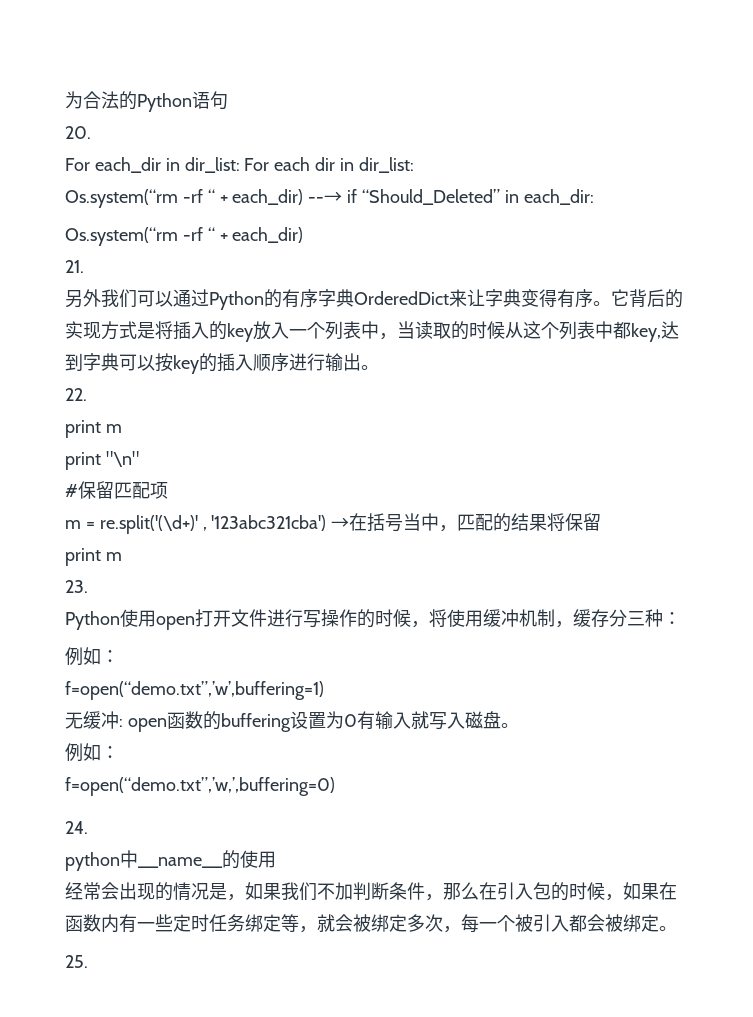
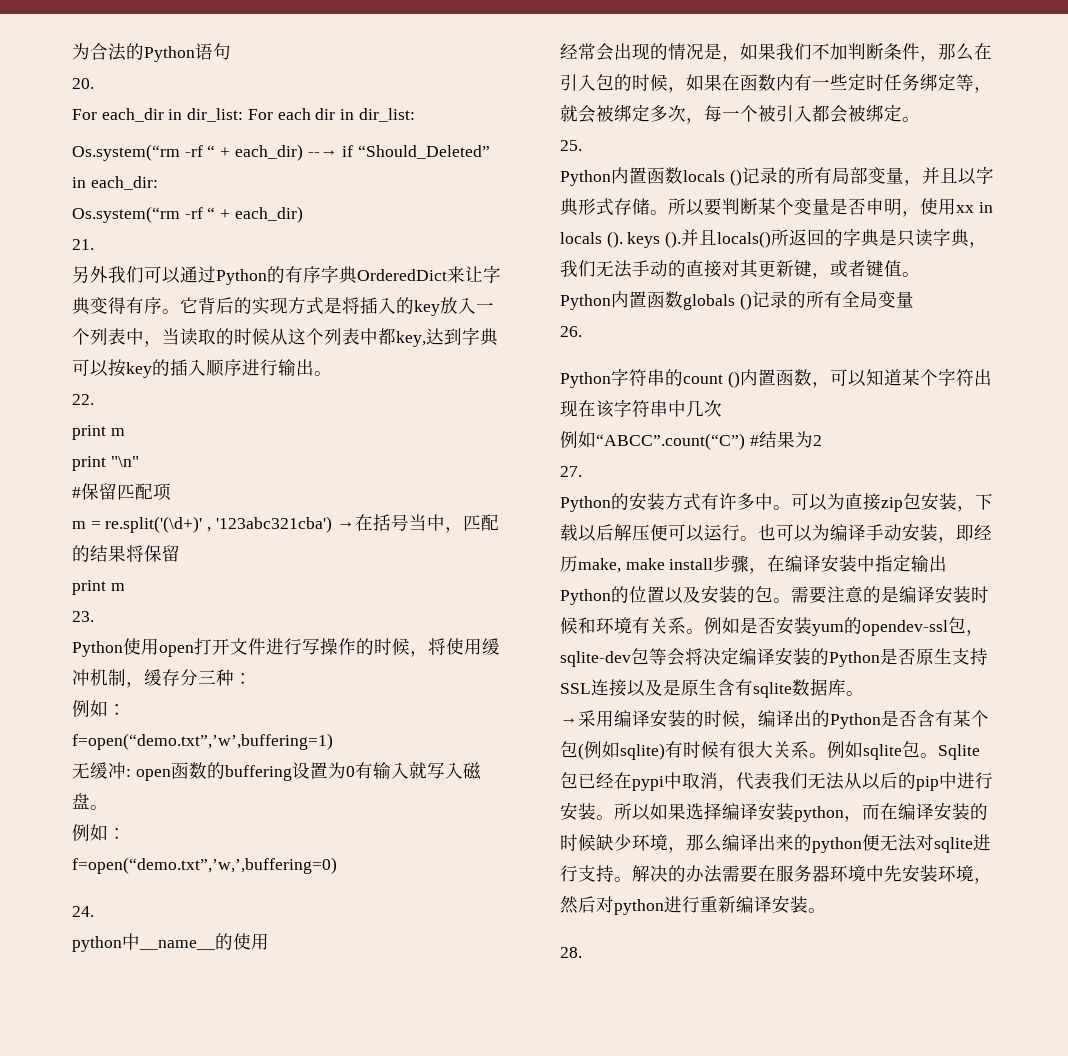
(88, 961) none -> [560,166,994,186] [560,198,993,217] [560,228,988,248] [560,259,920,279] [560,291,914,310] [560,326,582,337] [560,368,992,388] [560,399,722,418] [560,431,822,450] [560,466,582,477] [560,492,993,512] [560,523,992,543] [560,554,948,574] [560,585,989,605] [560,616,984,636] [560,647,988,667] [560,678,864,698] [560,709,989,729] [560,741,980,760] [560,772,993,791] [560,802,988,822] [560,834,991,853] [560,864,992,884] [560,895,826,915] [560,947,582,958] // Python内置函数locals ()记录的所有局部变量，并且以字典形式存储。所以要判断某个变量是否申明，使用xx in locals (). keys ().并且locals()所返回的字典是只读字典，我们无法手动的直接对其更新键，或者键值。 // Python内置函数globals ()记录的所有全局变量 // 26. // Python字符串的count ()内置函数，可以知道某个字符出现在该字符串中几次 // 例如“ABCC”.count(“C”) #结果为2 // 27. // Python的安装方式有许多中。可以为直接zip包安装，下载以后解压便可以运行。也可以为编译手动安装，即经历make, make install步骤，在编译安装中指定输出Python的位置以及安装的包。需要注意的是编译安装时候和环境有关系。例如是否安装yum的opendev-ssl包，sqlite-dev包等会将决定编译安装的Python是否原生支持SSL连接以及是原生含有sqlite数据库。 // →采用编译安装的时候，编译出的Python是否含有某个包(例如sqlite)有时候有很大关系。例如sqlite包。Sqlite包已经在pypi中取消，代表我们无法从以后的pip中进行安装。所以如果选择编译安装python，而在编译安装的时候缺少环境，那么编译出来的python便无法对sqlite进行支持。解决的办法需要在服务器环境中先安装环境，然后对python进行重新编译安装。 // 28.

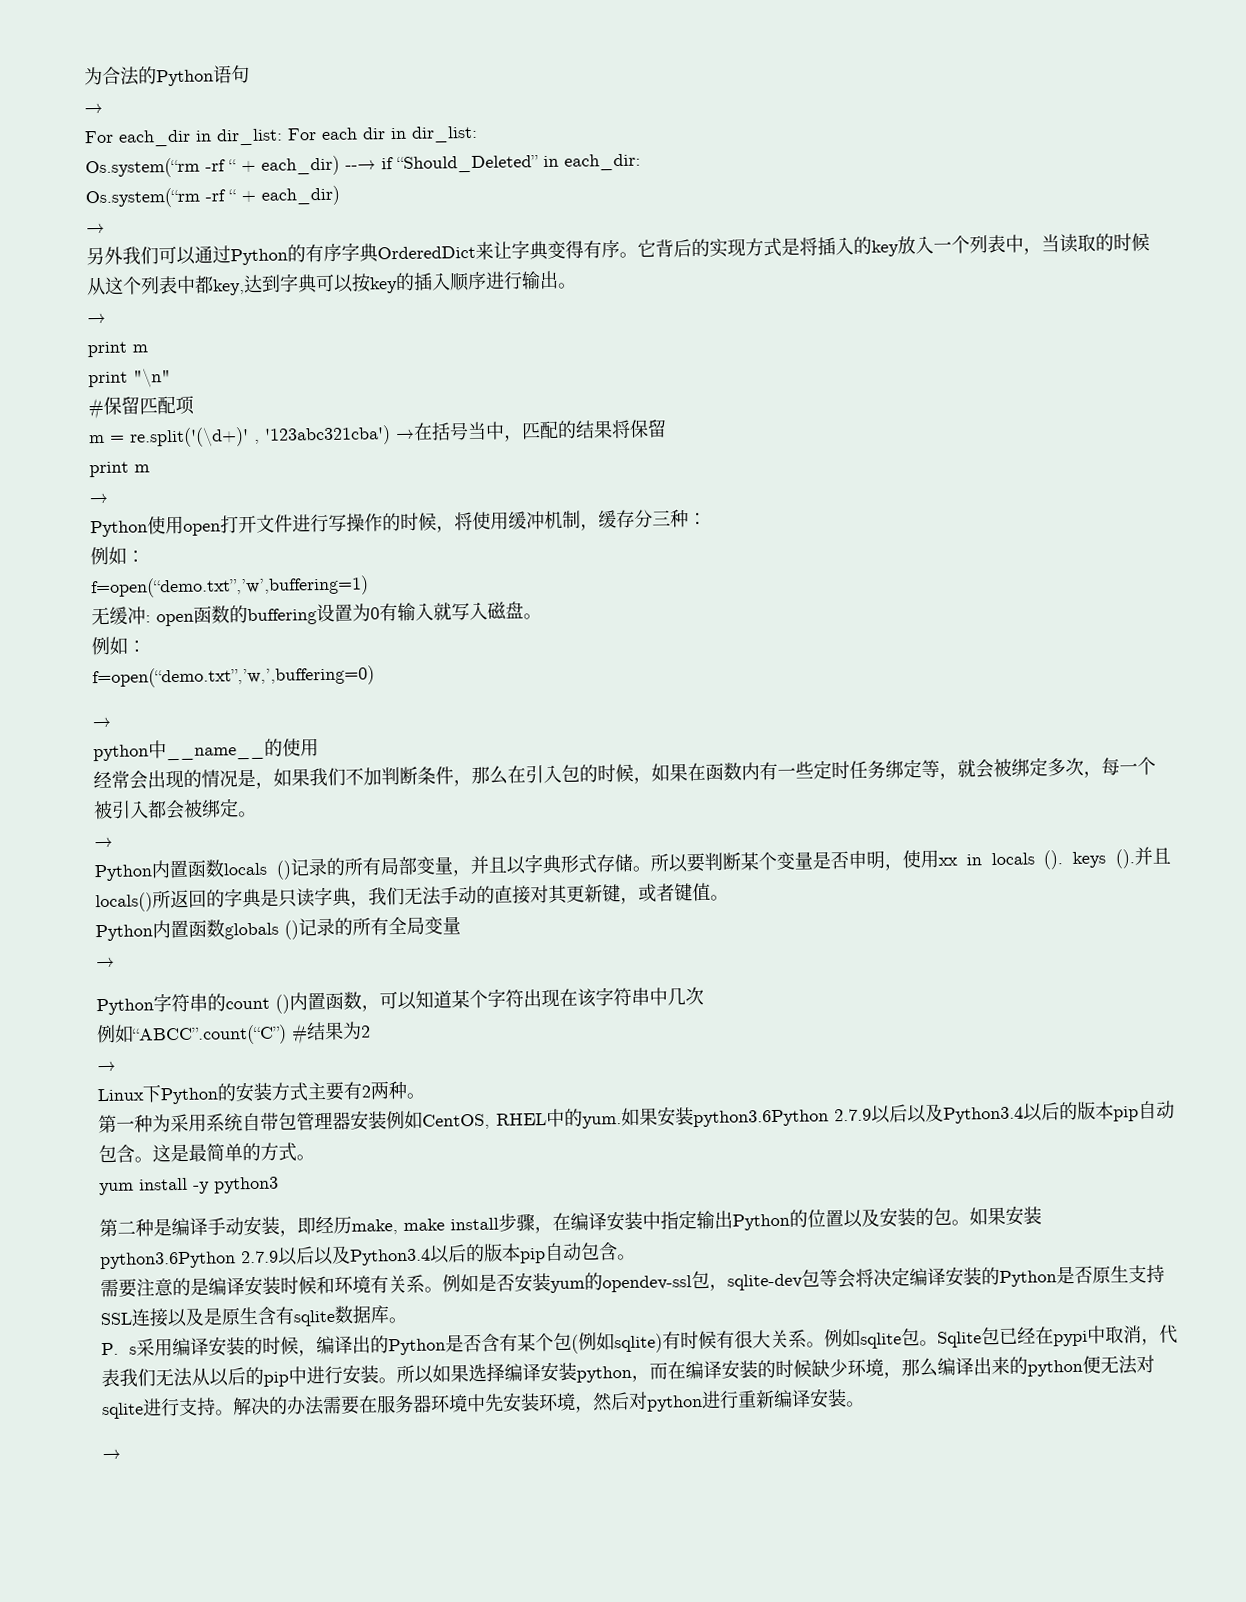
[72,78,94,89] 20. -> [84,102,103,114] →
[72,239,94,250] 21. -> [86,222,105,234] →
[72,394,94,405] 22. -> [87,312,106,324] →
[72,611,94,622] 23. -> [89,492,108,504] →
[72,906,94,917] 24. -> [92,716,111,728] →
[560,140,582,151] 25. -> [94,836,113,848] →
[560,326,582,337] 26. -> [96,956,115,968] →
[560,466,582,477] 27. // -> [97,1060,116,1072] [97,1084,162,1103] → // Linux下
[701,492,993,512] [560,524,830,542] 有许多中。可以为直接zip包安装，下载以后解压便可以运行。也可以为 -> [307,1080,425,1102] [98,1100,1175,1134] [98,1142,315,1164] [99,1176,279,1196] [99,1218,172,1238] 主要有2两种。 // 第一种为采用系统自带包管理器安装例如CentOS, RHEL中的yum.如果安装python3.6Python 2.7.9以后以及Python3.4以后的版本pip自动包含。这是最简单的方式。 // yum install -y python3 // 第二种是
(791, 600) none -> [969,1205,1042,1226] [100,1242,636,1270] 如果安装python3.6Python 2.7.9以后以及Python3.4以后的版本pip自动包含。 //
[560,718,578,725] → -> [101,1342,137,1356] P. s
[560,947,582,958] 28. -> [102,1448,121,1460] →

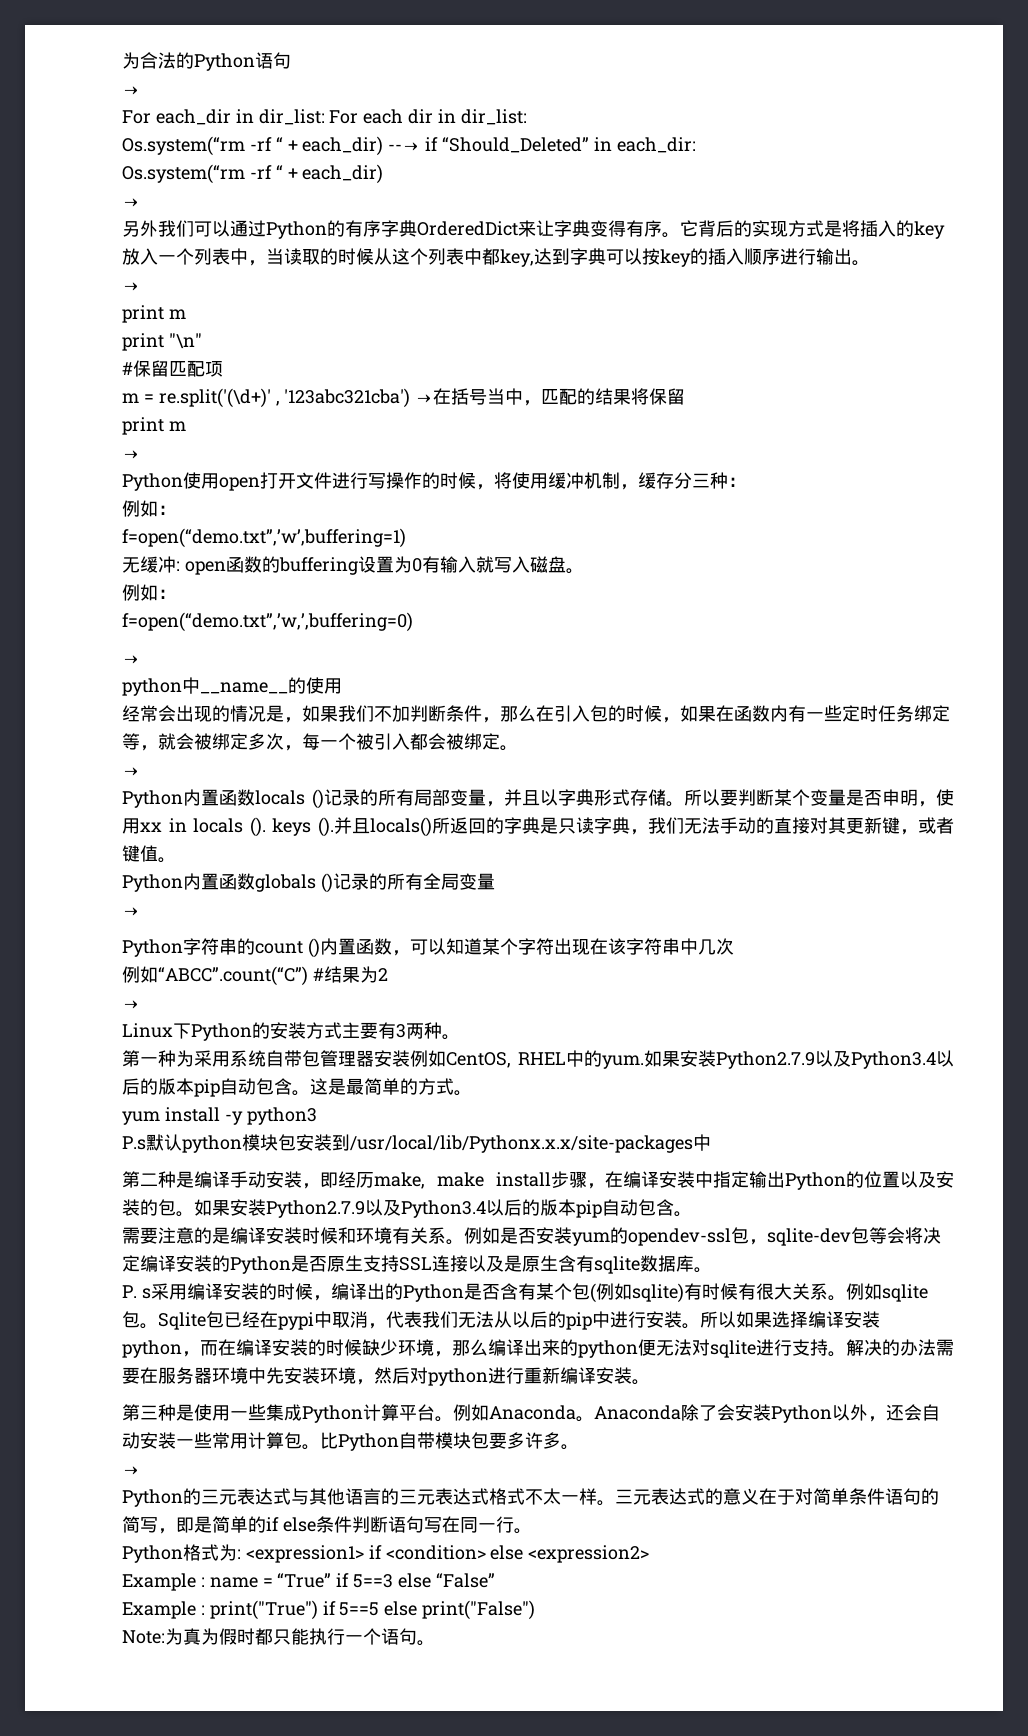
[361,1085,371,1098] 2 -> [396,1024,406,1038] 3
[692,1104,908,1128] python3.6Python 2.7.9以后 -> [716,1051,815,1069] Python2.7.9
(279, 1185) none -> [122,1134,711,1153] // P.s默认python模块包安装到/usr/local/lib/Pythonx.x.x/site-packages中
[100,1246,315,1270] python3.6Python 2.7.9以后 -> [266,1200,365,1218] Python2.7.9
[102,1448,121,1460] → -> [122,1404,940,1423] [122,1432,579,1451] [122,1466,140,1475] [122,1488,939,1507] [122,1516,532,1534] [122,1544,650,1563] [122,1573,495,1591] [122,1600,536,1620] [122,1628,435,1646] 第三种是使用一些集成Python计算平台。例如Anaconda。Anaconda除了会安装Python以外，还会自动安装一些常用计算包。比Python自带模块包要多许多。 // → // Python的三元表达式与其他语言的三元表达式格式不太一样。三元表达式的意义在于对简单条件语句的简写，即是简单的if else条件判断语句写在同一行。 // Python格式为: <expression1> if <condition> else <expression2> // Example : name = “True” if 5==3 else “False” // Example : print("True") if 5==5 else print("False") // Note:为真为假时都只能执行一个语句。

